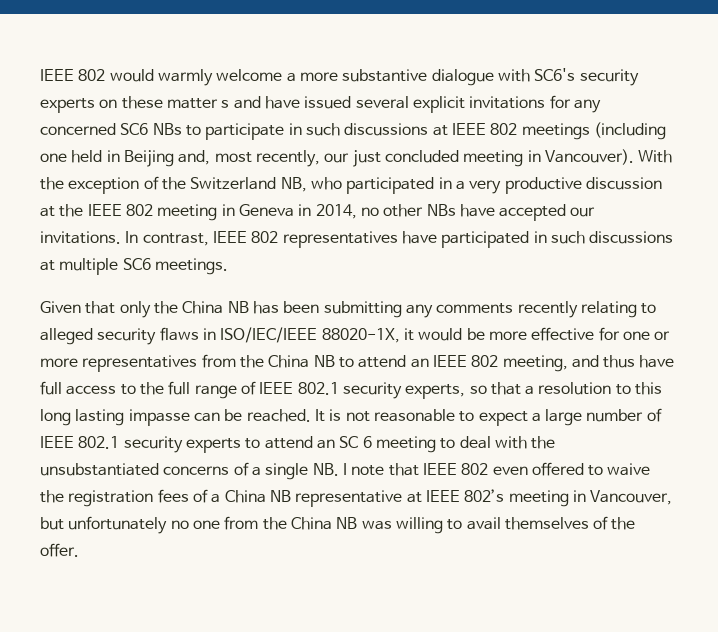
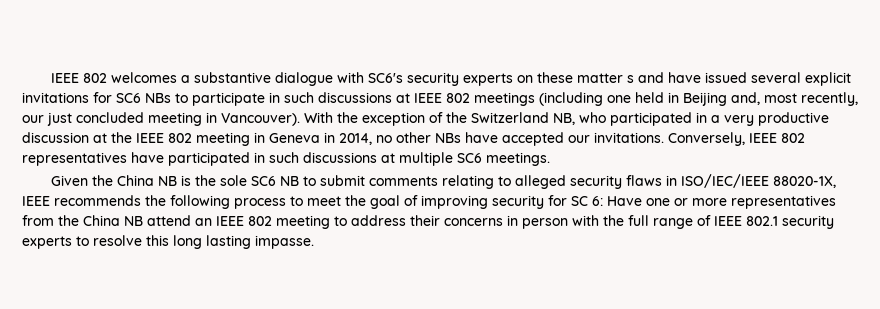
[40,69,338,86] IEEE 802 would warmly welcome a more -> [51,72,191,83] IEEE 802 welcomes a
[573,99,601,113] [40,123,116,135] any concerned -> (112, 97) none
[125,231,209,246] In contrast, -> [668,132,745,146] Conversely,
[85,301,578,318] that only the China NB has been submitting any comments recently -> [92,175,439,186] the China NB is the sole SC6 NB to submit comments
[403,327,620,341] it would be more effective for -> [22,195,642,209] IEEE recommends the following process to meet the goal of improving security for SC 6: Have
[338,357,354,368] to -> (143, 221) none
[502,355,675,372] [40,381,136,395] meeting, and thus have full access to -> [276,215,599,229] meeting to address their concerns in person with
[405,382,663,399] [40,408,662,426] [40,436,556,453] [40,462,651,480] [40,489,673,507] [40,516,636,534] [40,543,79,557] experts, so that a resolution to this long lasting impasse can be reached. It is not reasonable to expect a large number of IEEE 802.1 security experts to attend an SC 6 meeting to deal with the unsubstantiated concerns of a single NB. I note that IEEE 802 even offered to waive the registration fees of a China NB representative at IEEE 802’s meeting in Vancouver, but unfortunately no one from the China NB was willing to avail themselves of the offer. -> [22,235,314,249] experts to resolve this long lasting impasse.

